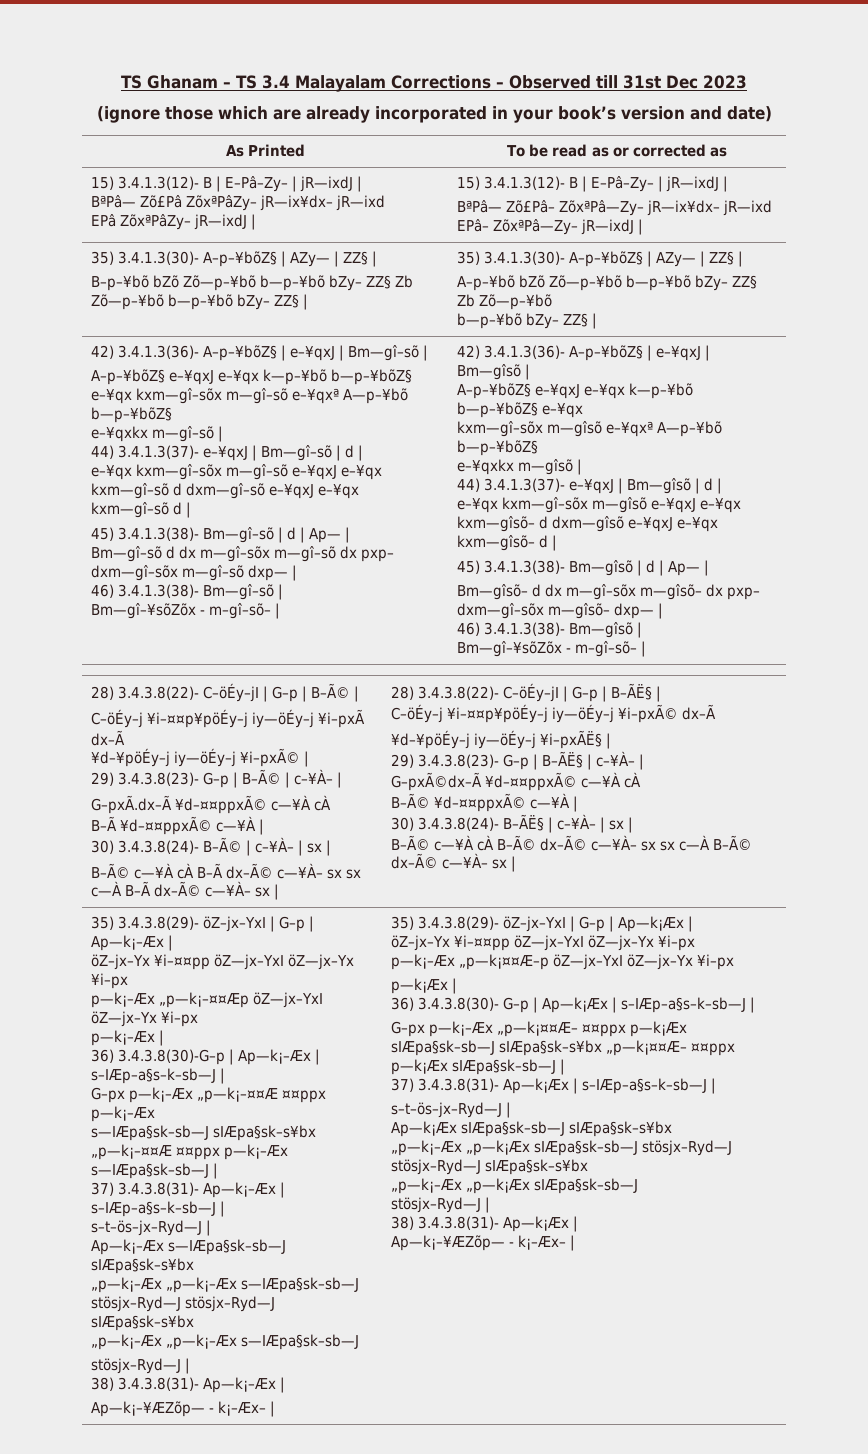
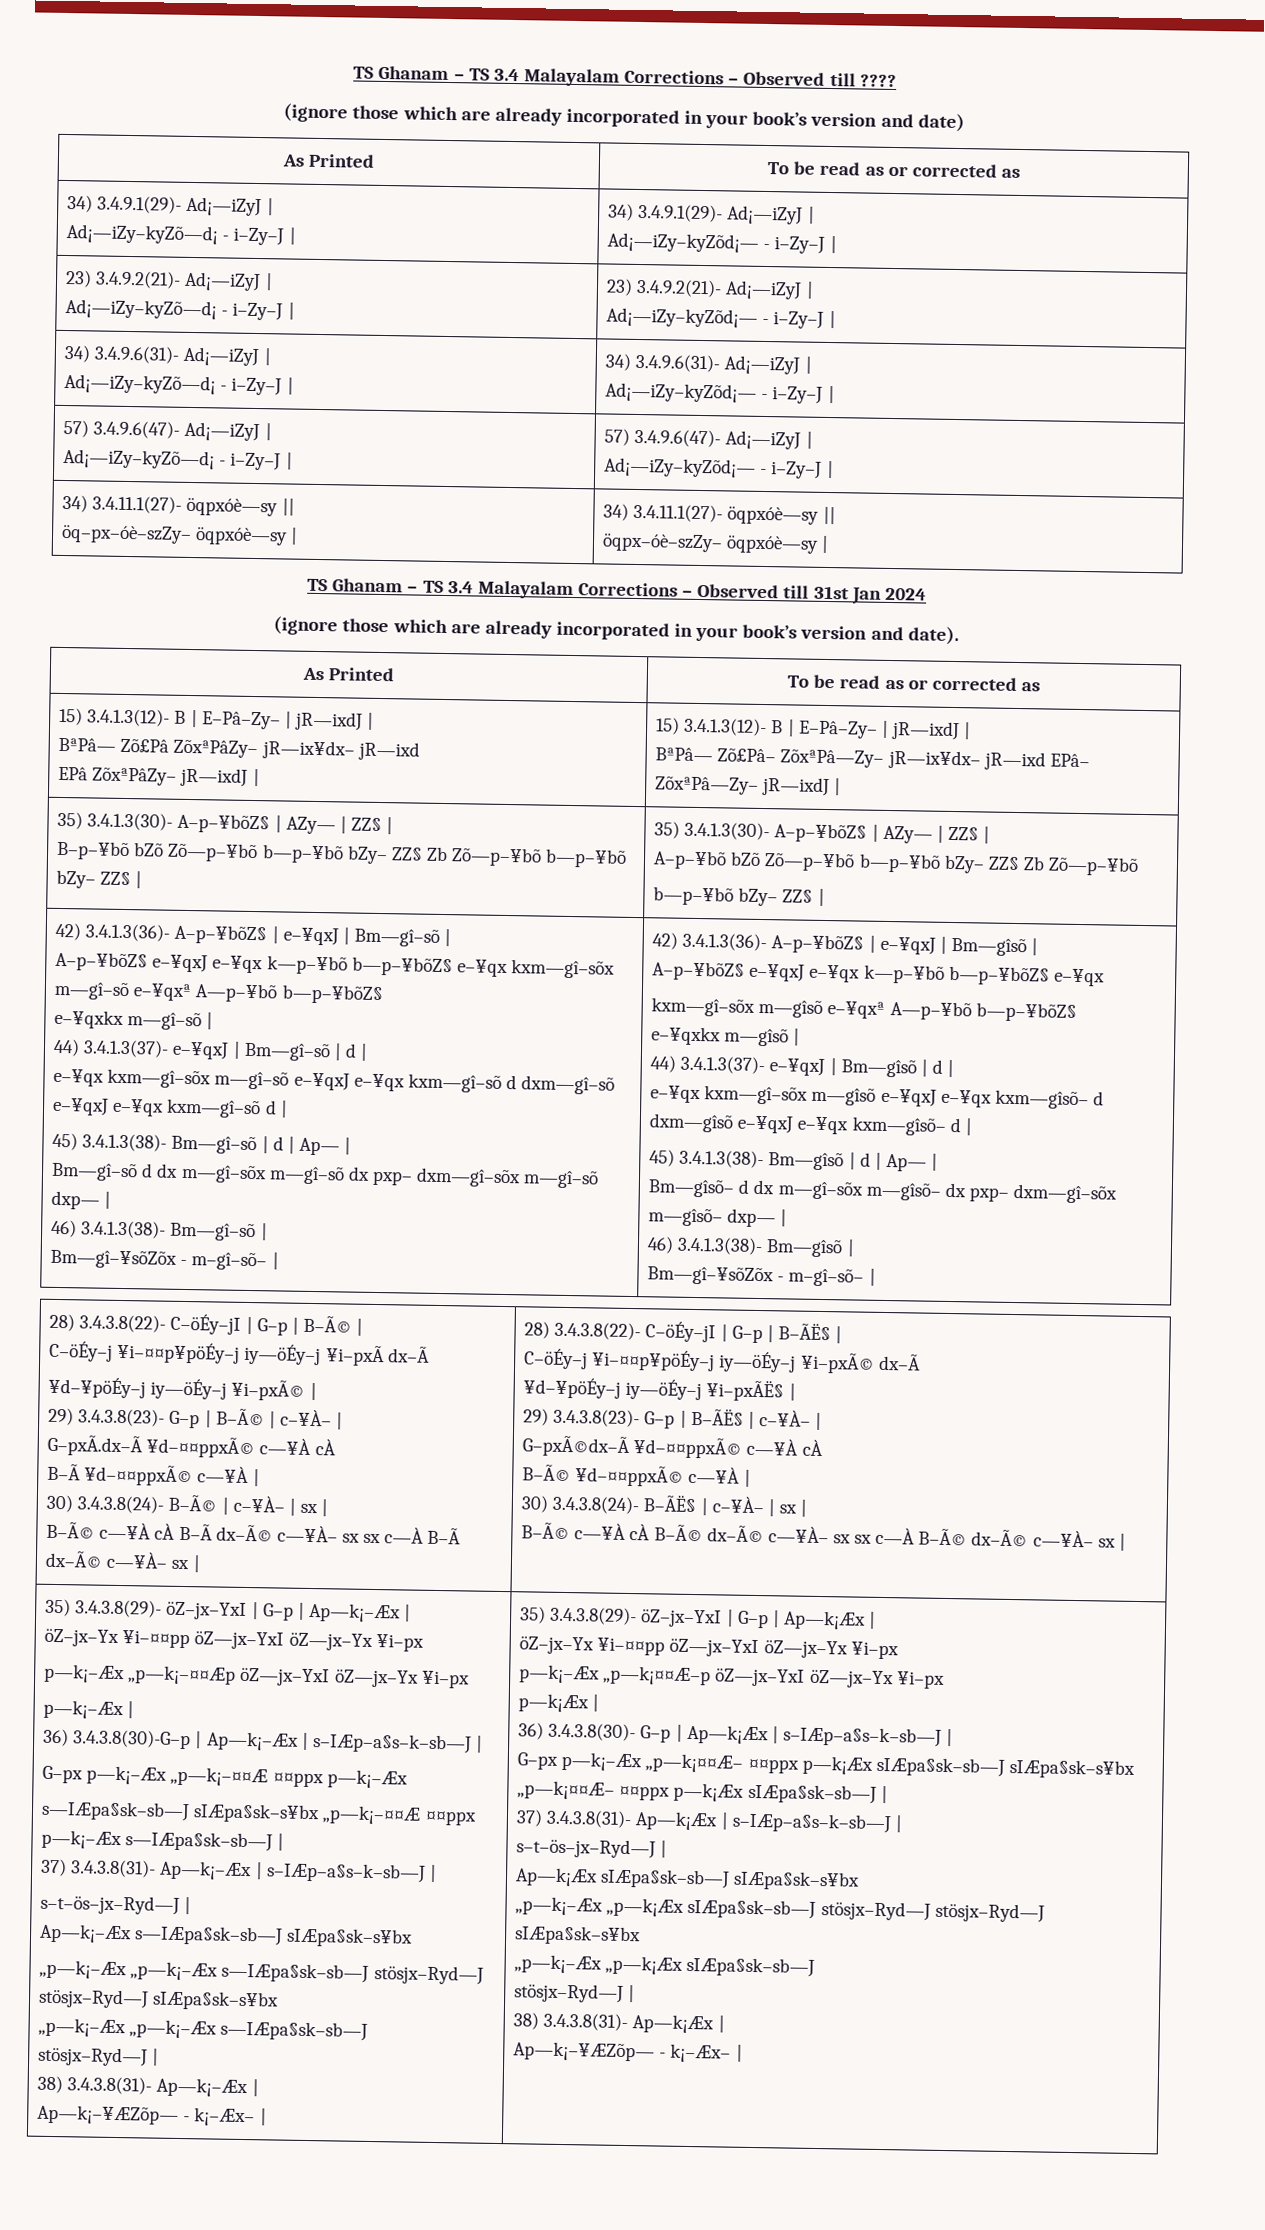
[623,75,747,89] 31st Dec 2023 -> [859,74,897,88] ????
(727, 152) none -> [67,195,274,217] [66,224,296,246] [608,203,815,225] [607,232,837,254] [65,270,273,292] [65,298,295,321] [606,278,814,300] [606,307,836,329] [64,344,271,367] [64,373,294,396] [605,353,812,375] [605,382,835,404] [63,419,272,442] [63,448,293,471] [604,428,813,450] [604,457,834,479] [62,494,295,517] [61,524,299,546] [603,503,836,525] [602,533,830,554] [307,578,927,605] [273,616,959,646] [301,667,395,682] [787,674,1040,692] // 34) 3.4.9.1(29)- Ad¡—iZyJ | // Ad¡—iZy–kyZõ—d¡ - i–Zy–J | | 34) 3.4.9.1(29)- Ad¡—iZyJ | // Ad¡—iZy–kyZõd¡— - i–Zy–J | // 23) 3.4.9.2(21)- Ad¡—iZyJ | // Ad¡—iZy–kyZõ—d¡ - i–Zy–J | | 23) 3.4.9.2(21)- Ad¡—iZyJ | // Ad¡—iZy–kyZõd¡— - i–Zy–J | // 34) 3.4.9.6(31)- Ad¡—iZyJ | // Ad¡—iZy–kyZõ—d¡ - i–Zy–J | | 34) 3.4.9.6(31)- Ad¡—iZyJ | // Ad¡—iZy–kyZõd¡— - i–Zy–J | // 57) 3.4.9.6(47)- Ad¡—iZyJ | // Ad¡—iZy–kyZõ—d¡ - i–Zy–J | | 57) 3.4.9.6(47)- Ad¡—iZyJ | // Ad¡—iZy–kyZõd¡— - i–Zy–J | // 34) 3.4.11.1(27)- öqpxóè—sy || // öq–px–óè–szZy– öqpxóè—sy | | 34) 3.4.11.1(27)- öqpxóè—sy || // öqpx–óè–szZy– öqpxóè—sy | // TS Ghanam – TS 3.4 Malayalam Corrections – Observed till 31st Jan 2024 // (ignore those which are already incorporated in your book’s version and date). // As Printed | To be read as or corrected as

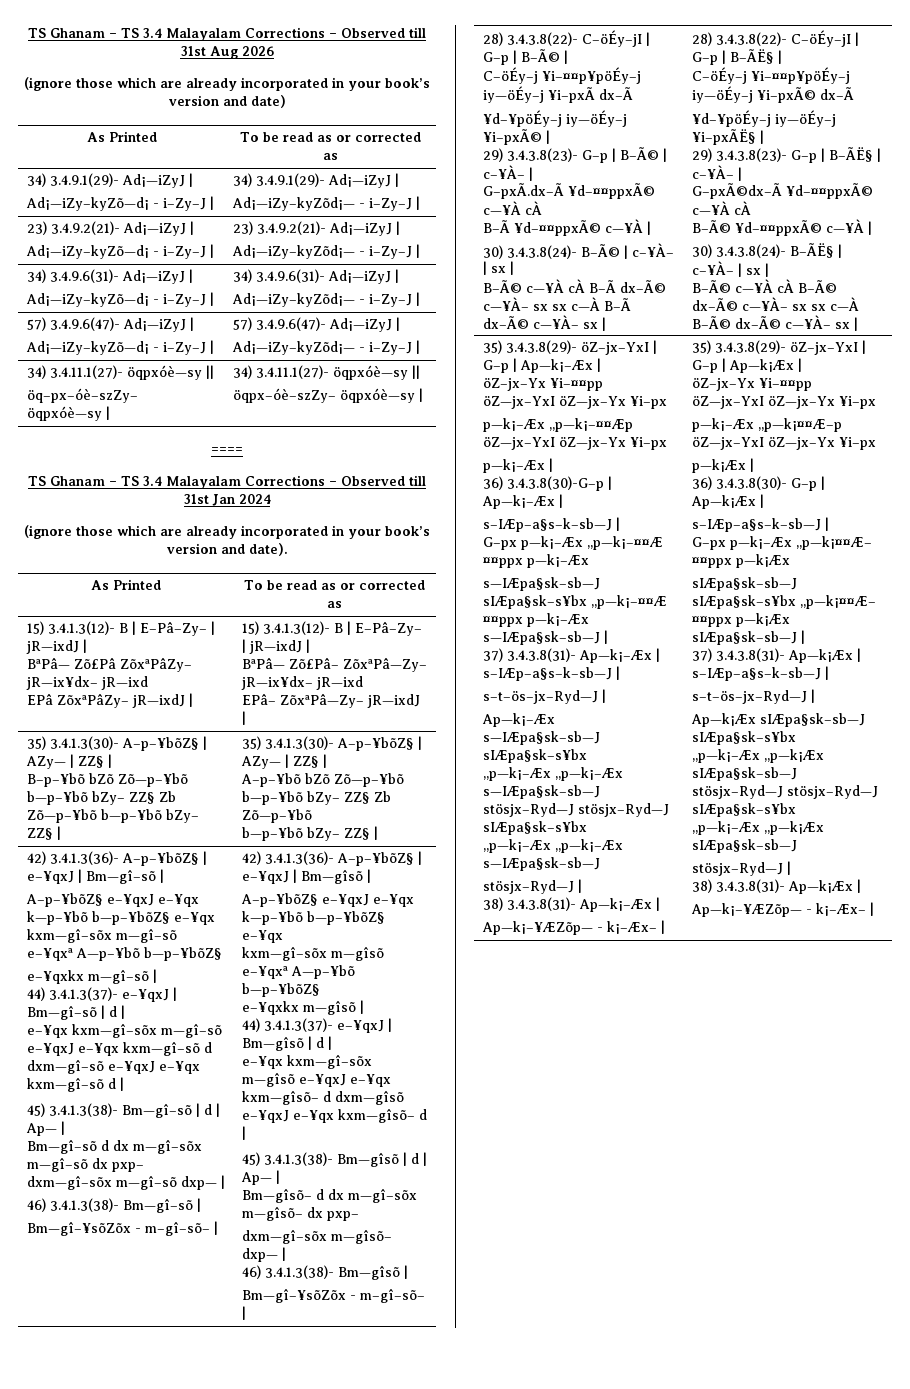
[859,74,897,88] ???? -> [180,46,274,59] 31st Aug 2026
(830, 544) none -> [211,447,243,454] // ====
(1046, 761) none -> (363, 683) //
(1009, 1194) none -> (359, 1216) //
(309, 1741) none -> (563, 501) //
(779, 1735) none -> (764, 501) //
(873, 1765) none -> (790, 561) //

